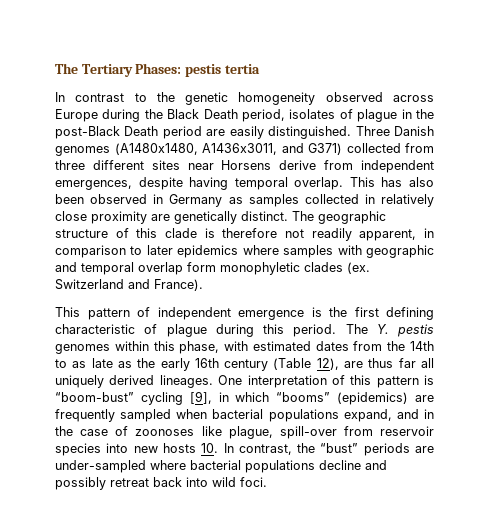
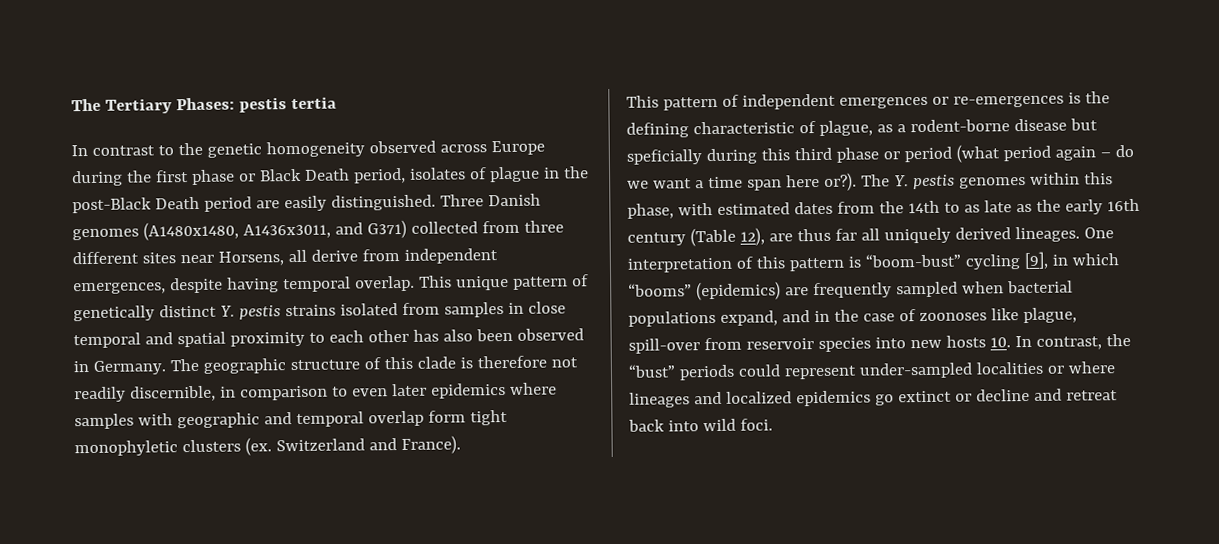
(163, 114) none -> [155,169,256,186] first phase or
[221,160,272,170] Horsens -> [217,249,307,266] Horsens, all
(375, 182) none -> [455,274,589,291] [73,301,566,322] [73,329,409,349] unique pattern of genetically distinct Y. pestis strains isolated from samples in close temporal and spatial proximity to each other
[169,194,434,207] [55,211,288,224] Germany as samples collected in relatively close proximity are genetically distinct. -> [92,360,166,375] Germany.
[359,229,417,241] apparent, -> [129,385,216,402] discernible,
(143, 250) none -> [351,388,388,397] even
[220,262,343,275] monophyletic clades -> [469,409,508,426] [74,439,241,457] tight monophyletic clusters
[238,310,304,320] emergence -> [838,95,1064,109] emergences or re-emergences
[354,307,379,317] first -> (1110, 97) none
[166,324,337,337] plague during this period. -> [818,118,1098,136] [626,144,1134,165] [627,172,857,191] plague, as a rodent-borne disease but speficially during this third phase or period (what period again – do we want a time span here or?).
[415,446,435,453] [55,460,315,473] are under-sampled where bacterial populations -> [737,361,1115,380] [629,390,972,408] could represent under-sampled localities or where lineages and localized epidemics go extinct or
[55,477,106,490] possibly -> (1062, 394) none

